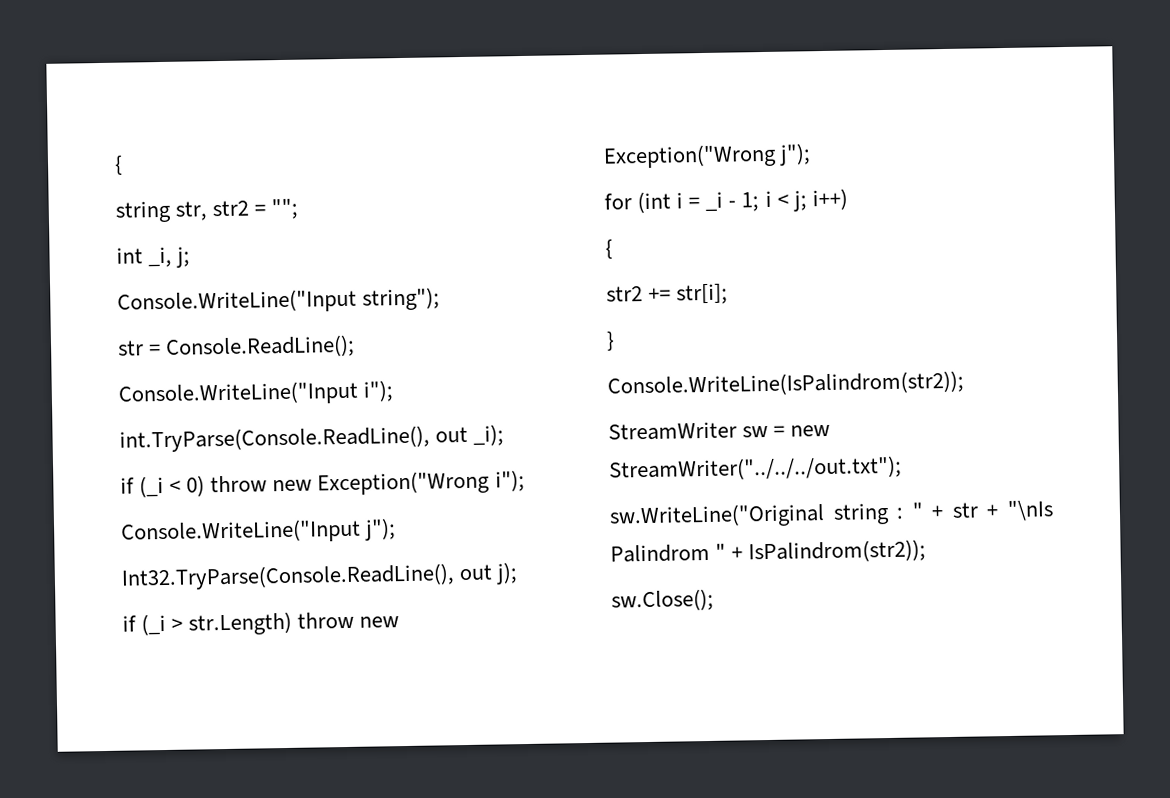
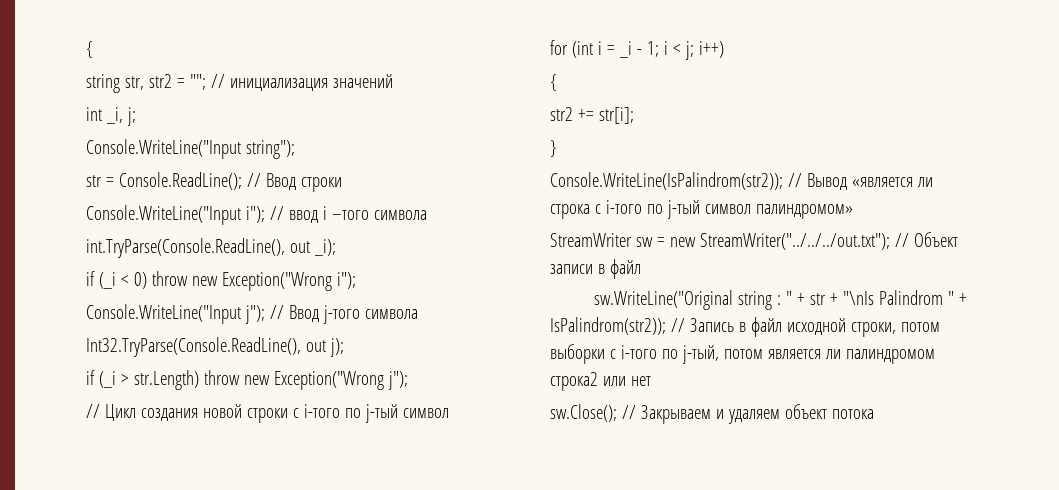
(299, 209) none -> [210,74,393,91] // инициализация значений
(356, 346) none -> [246,173,342,192] // Ввод строки
(395, 391) none -> [269,206,427,223] // ввод i –того символа
(397, 529) none -> [269,305,418,324] // Ввод j-того символа
(812, 154) none -> [86,404,449,423] // // Цикл создания новой строки с i-того по j-тый символ
(964, 384) none -> [787,173,933,190] [550,200,853,219] // Вывод «является ли строка с i-того по j-тый символ палиндромом»
(902, 468) none -> [894,232,958,247] [550,259,641,279] // Объект записи в файл
[611,588,714,612] // sw.Close(); -> [670,317,940,337] [550,344,935,364] [550,372,651,391] [550,404,874,424] // Запись в файл исходной строки, потом выборки с i-того по j-тый, потом является ли палиндромом строка2 или нет // sw.Close(); // Закрываем и удаляем объект потока

